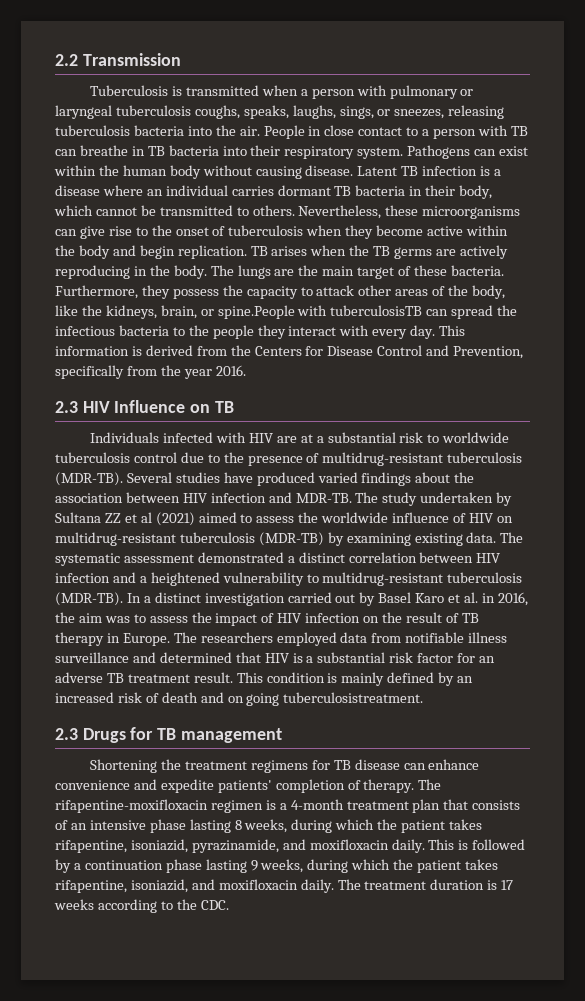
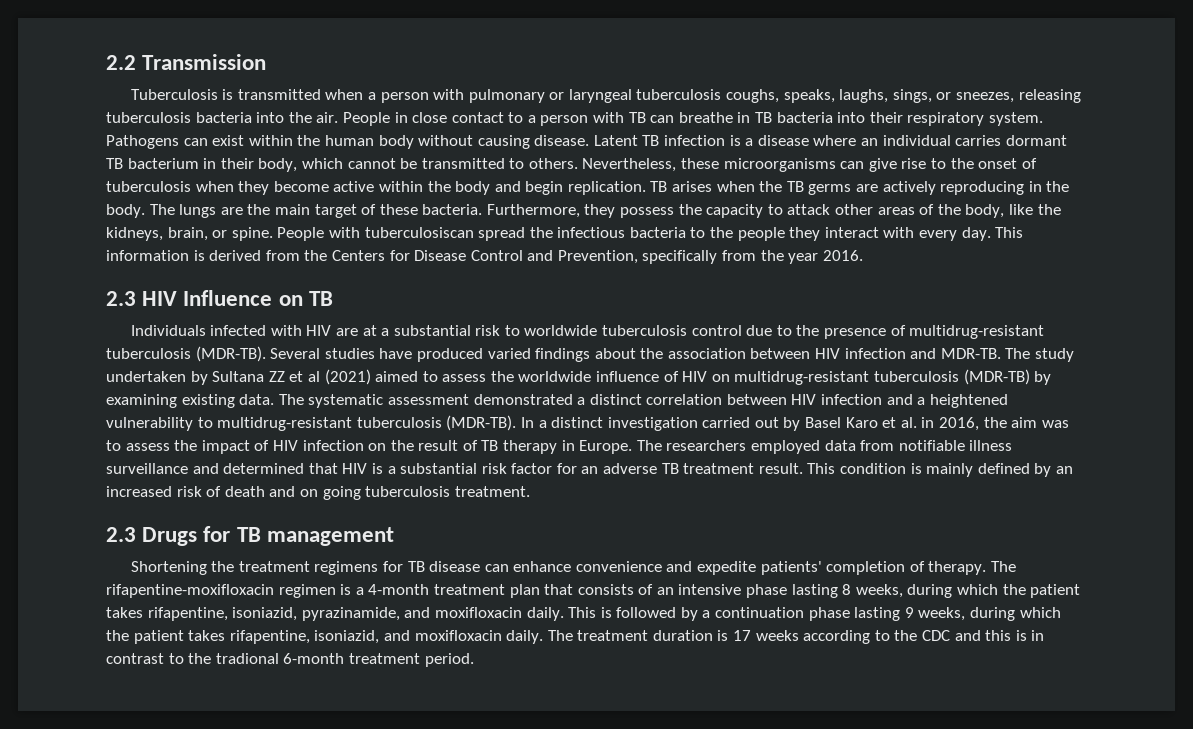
[355,185,406,196] bacteria -> [127,158,199,169] bacterium
[217,305,449,319] spine.People with tuberculosisTB can -> [231,227,474,241] spine. People with tuberculosiscan
[283,692,424,703] tuberculosistreatment. -> [365,486,530,497] tuberculosis treatment.
[200,900,229,910] CDC. -> [922,630,1045,641] [106,653,474,667] CDC and this is in contrast to the tradional 6-month treatment period.

